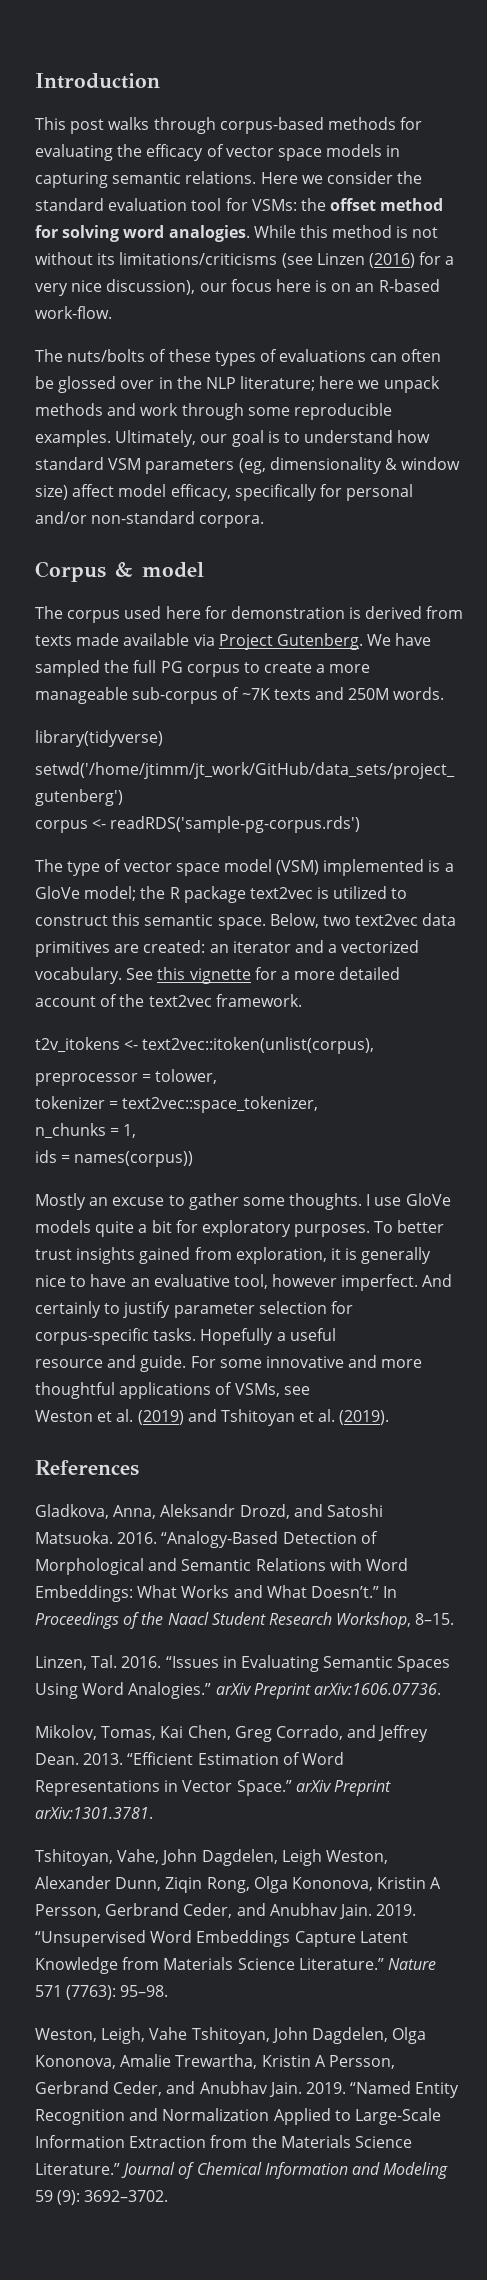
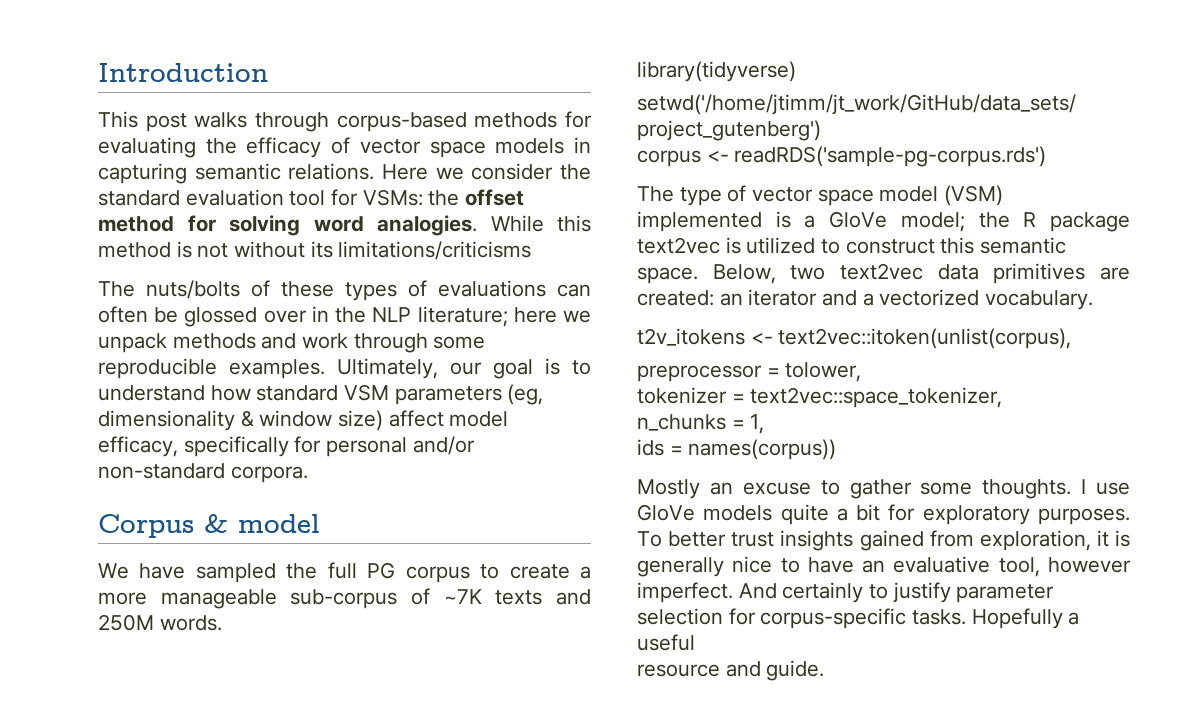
[281,252,455,268] [35,279,440,296] [35,306,112,319] (see Linzen (2016) for a very nice discussion), our focus here is on an R-based work-flow. -> (532, 250) none
[35,606,464,623] [35,633,363,650] The corpus used here for demonstration is derived from texts made available via Project Gutenberg. -> (320, 523) none
[126,967,401,984] [35,994,302,1007] See this vignette for a more detailed account of the text2vec framework. -> (1094, 300) none
[190,1355,423,1368] [35,1382,310,1399] [35,1409,390,1426] [35,1460,139,1476] [35,1504,383,1519] [35,1531,378,1548] [35,1558,408,1575] [35,1585,398,1602] [35,1612,455,1629] [35,1655,451,1672] [35,1682,441,1699] [35,1725,429,1742] [35,1752,344,1765] [35,1780,391,1796] [35,1807,153,1819] [35,1849,388,1866] [35,1876,442,1893] [35,1903,417,1919] [35,1930,408,1947] [35,1957,436,1974] [35,1985,169,2000] [35,2027,427,2044] [35,2054,395,2069] [35,2081,460,2098] [35,2108,441,2125] [35,2135,412,2148] [35,2162,449,2179] [35,2190,169,2205] For some innovative and more thoughtful applications of VSMs, see // Weston et al. (2019) and Tshitoyan et al. (2019). // References // Gladkova, Anna, Aleksandr Drozd, and Satoshi Matsuoka. 2016. “Analogy-Based Detection of Morphological and Semantic Relations with Word Embeddings: What Works and What Doesn’t.” In Proceedings of the Naacl Student Research Workshop, 8–15. // Linzen, Tal. 2016. “Issues in Evaluating Semantic Spaces Using Word Analogies.” arXiv Preprint arXiv:1606.07736. // Mikolov, Tomas, Kai Chen, Greg Corrado, and Jeffrey Dean. 2013. “Efficient Estimation of Word Representations in Vector Space.” arXiv Preprint arXiv:1301.3781. // Tshitoyan, Vahe, John Dagdelen, Leigh Weston, Alexander Dunn, Ziqin Rong, Olga Kononova, Kristin A Persson, Gerbrand Ceder, and Anubhav Jain. 2019. “Unsupervised Word Embeddings Capture Latent Knowledge from Materials Science Literature.” Nature 571 (7763): 95–98. // Weston, Leigh, Vahe Tshitoyan, John Dagdelen, Olga Kononova, Amalie Trewartha, Kristin A Persson, Gerbrand Ceder, and Anubhav Jain. 2019. “Named Entity Recognition and Normalization Applied to Large-Scale Information Extraction from the Materials Science Literature.” Journal of Chemical Information and Modeling 59 (9): 3692–3702. -> (825, 670) none

